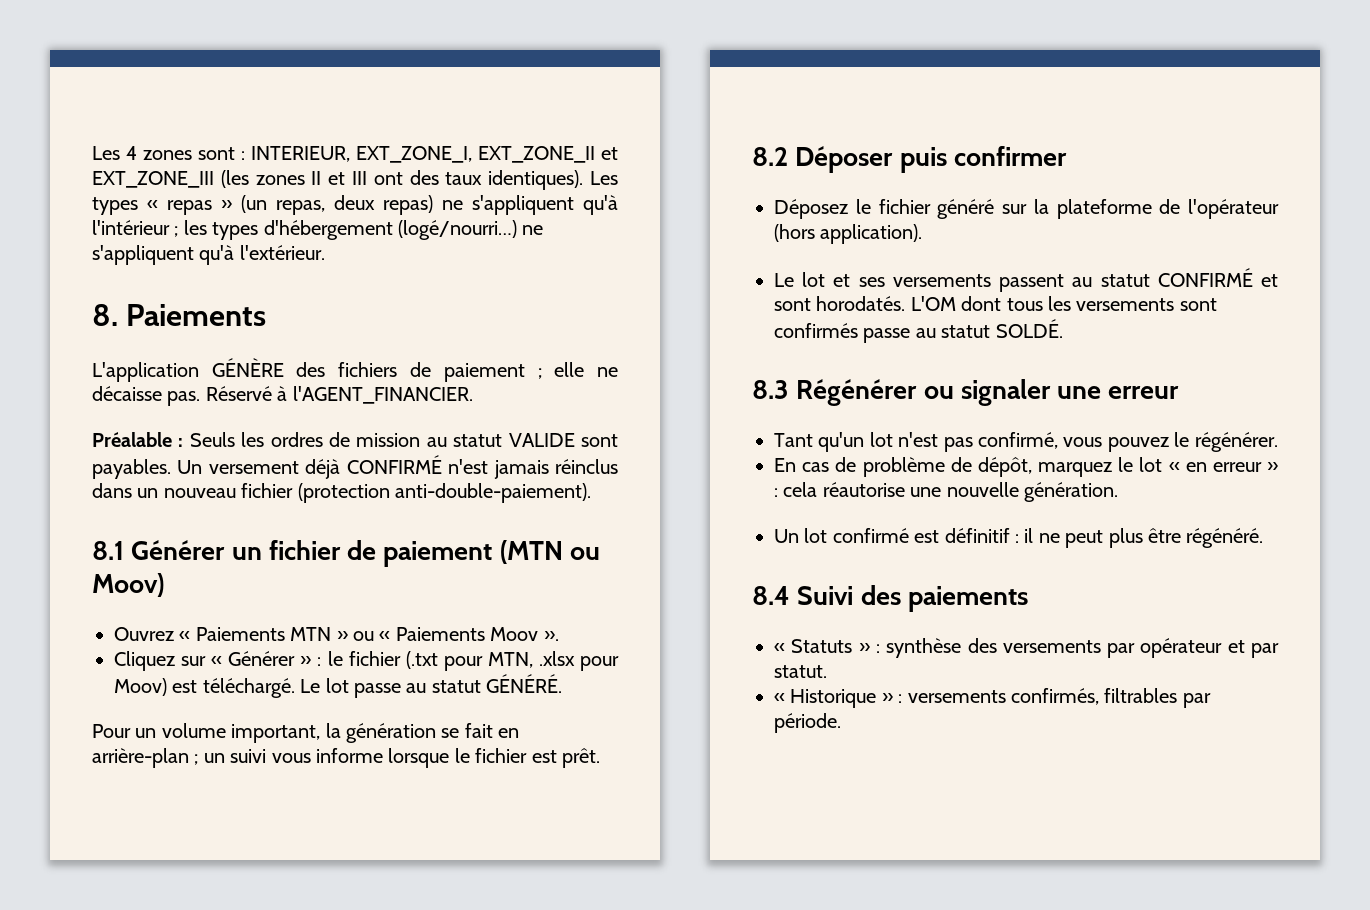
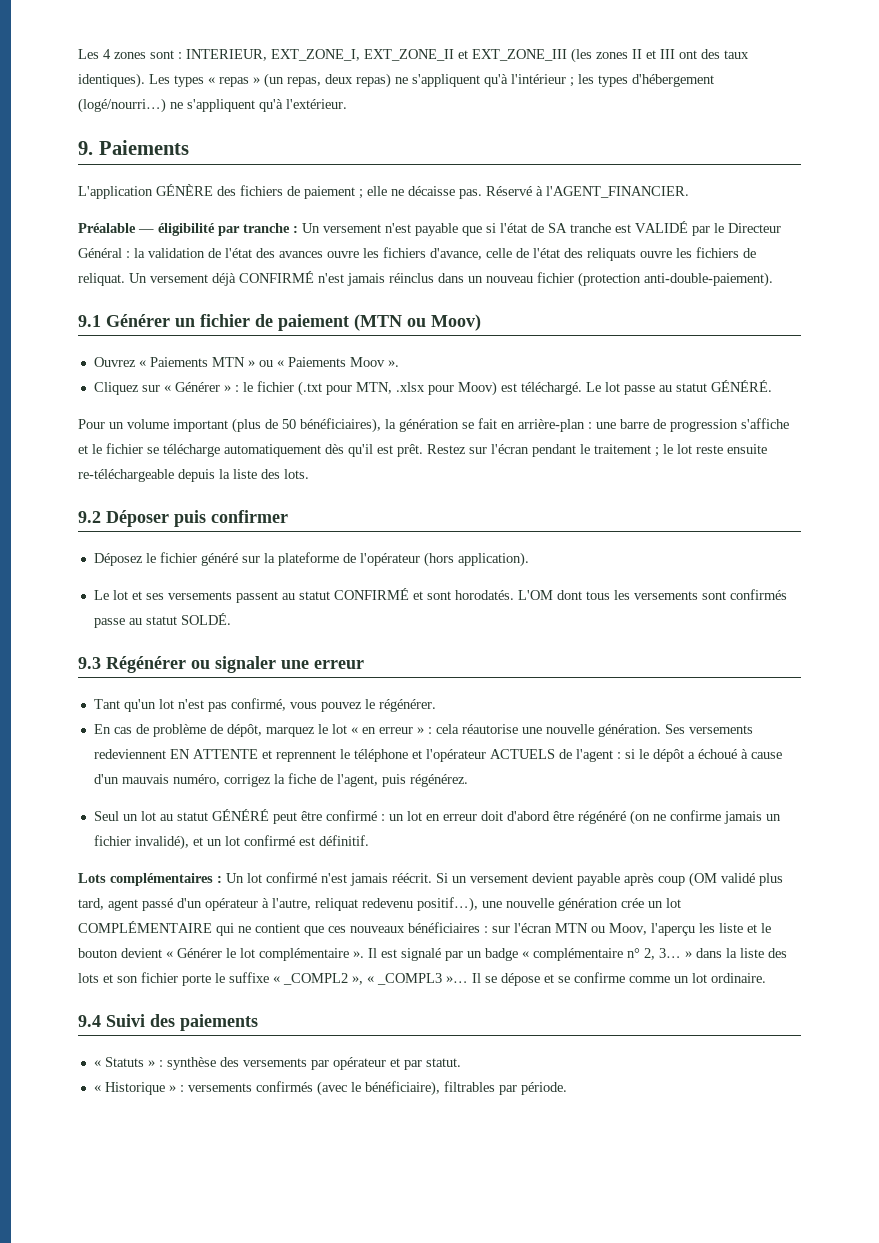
[92,304,118,326] 8. -> [78,141,93,155] 9.
[178,432,618,447] [92,459,171,479] : Seuls les ordres de mission au statut VALIDE sont payables. -> [138,221,781,236] [78,247,756,261] [78,273,125,286] — éligibilité par tranche : Un versement n'est payable que si l'état de SA tranche est VALIDÉ par le Directeur Général : la validation de l'état des avances ouvre les fichiers d'avance, celle de l'état des reliquats ouvre les fichiers de reliquat.
[92,541,124,560] 8.1 -> [78,315,101,327] 9.1
[231,724,321,743] important, -> [173,418,381,433] important (plus de 50 bénéficiaires),
[194,748,600,768] [752,147,788,166] ; un suivi vous informe lorsque le fichier est prêt. // 8.2 -> [588,418,789,432] [78,443,767,457] [78,469,309,482] [78,511,101,523] : une barre de progression s'affiche et le fichier se télécharge automatiquement dès qu'il est prêt. Restez sur l'écran pendant le traitement ; le lot reste ensuite re-téléchargeable depuis la liste des lots. // 9.2
[752,380,789,399] 8.3 -> [78,657,101,669] 9.3
[774,528,1264,548] [752,586,790,605] // Un lot confirmé est définitif : il ne peut plus être régénéré. // 8.4 -> [664,724,753,734] [93,749,782,762] [93,773,468,787] [93,809,781,825] [93,835,369,850] [78,872,783,887] [78,897,681,912] [78,921,771,936] [78,948,787,961] [78,972,766,986] [78,1015,101,1027] Ses versements redeviennent EN ATTENTE et reprennent le téléphone et l'opérateur ACTUELS de l'agent : si le dépôt a échoué à cause d'un mauvais numéro, corrigez la fiche de l'agent, puis régénérez. // Seul un lot au statut GÉNÉRÉ peut être confirmé : un lot en erreur doit d'abord être régénéré (on ne confirme jamais un fichier invalidé), et un lot confirmé est définitif. // Lots complémentaires : Un lot confirmé n'est jamais réécrit. Si un versement devient payable après coup (OM validé plus tard, agent passé d'un opérateur à l'autre, reliquat redevenu positif…), une nouvelle génération crée un lot COMPLÉMENTAIRE qui ne contient que ces nouveaux bénéficiaires : sur l'écran MTN ou Moov, l'aperçu les liste et le bouton devient « Générer le lot complémentaire ». Il est signalé par un badge « complémentaire n° 2, 3… » dans la liste des lots et son fichier porte le suffixe « _COMPL2 », « _COMPL3 »… Il se dépose et se confirme comme un lot ordinaire. // 9.4
[1011,688,1099,705] confirmés, -> [255,1081,440,1096] confirmés (avec le bénéficiaire),

